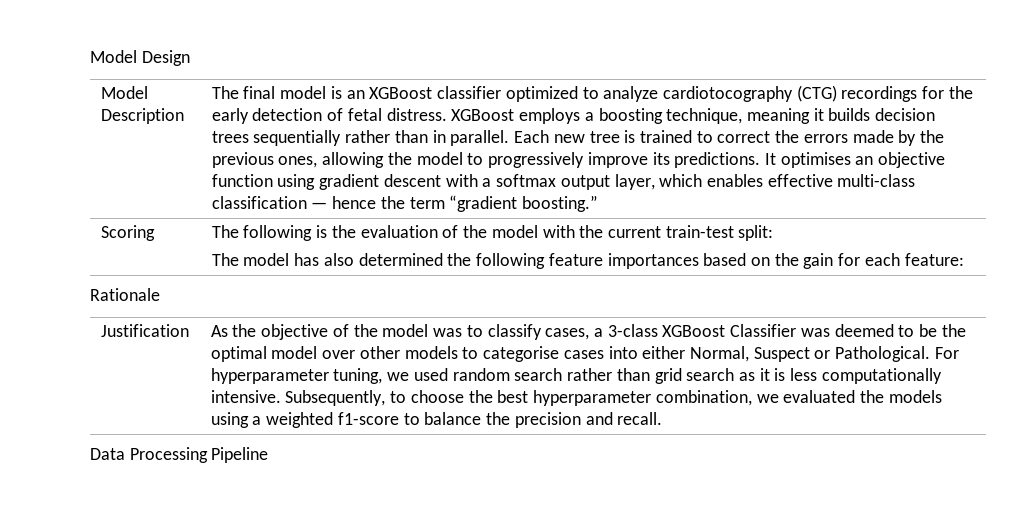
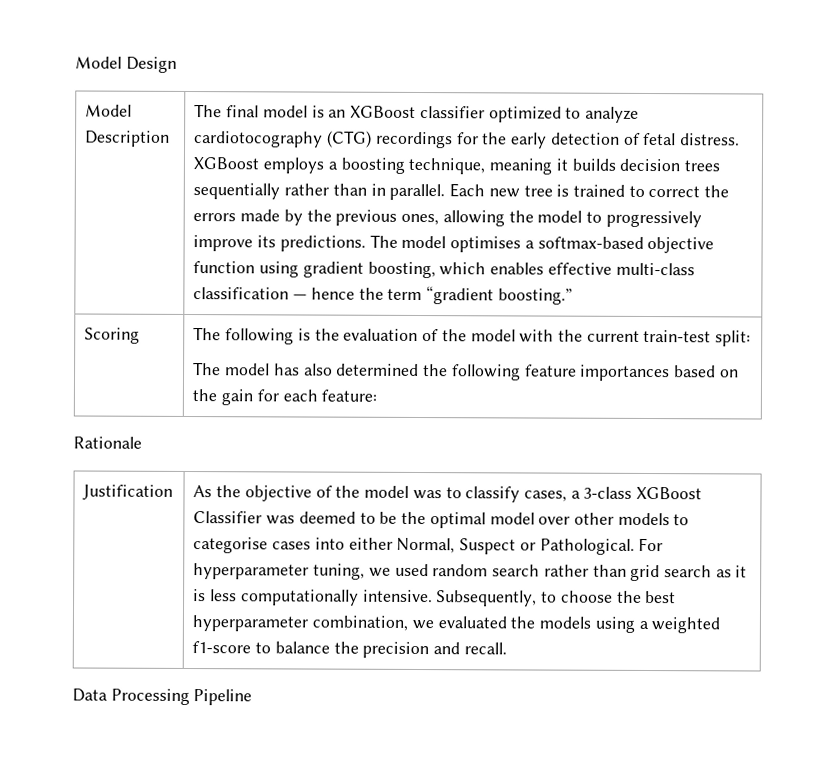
[764,152,946,168] [211,174,655,190] It optimises an objective function using gradient descent with a softmax output layer, -> [369,234,715,254] [193,261,436,279] The model optimises a softmax-based objective function using gradient boosting,

